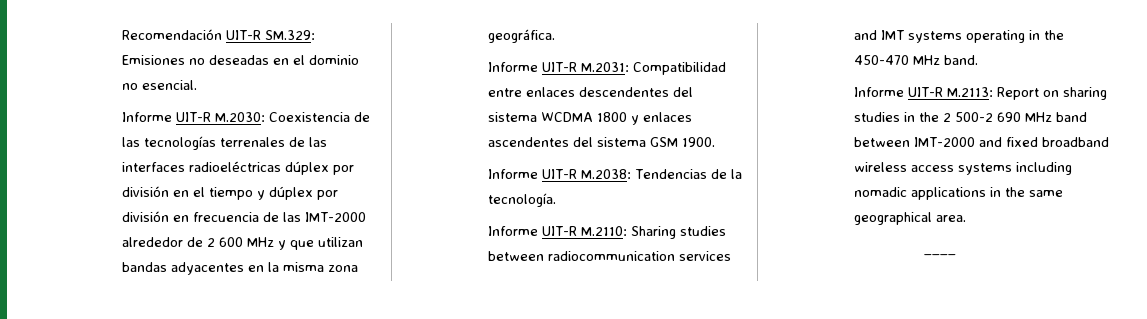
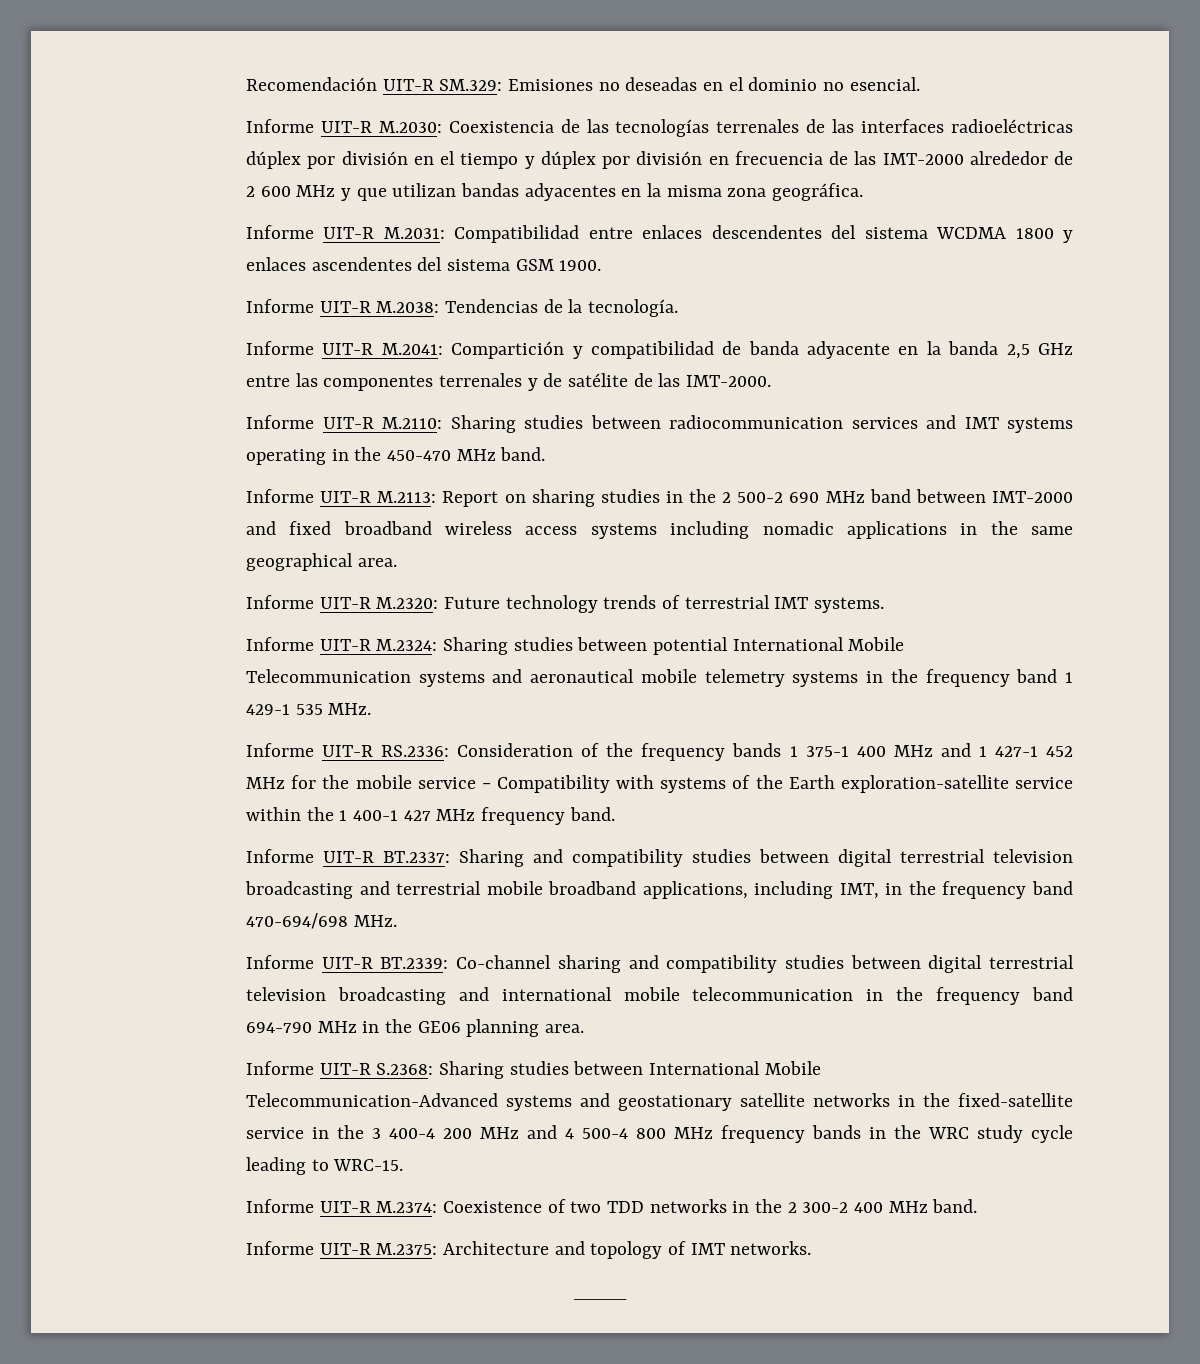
(556, 200) none -> [246,341,1073,359] [246,373,772,391] // Informe UIT-R M.2041: Compartición y compatibilidad de banda adyacente en la banda 2,5 GHz entre las componentes terrenales y de satélite de las IMT-2000.
(966, 218) none -> [246,595,885,613] [246,637,905,655] [246,669,1073,687] [246,703,372,715] [246,743,1073,761] [246,775,1073,793] [246,807,615,825] [246,849,1073,867] [245,881,1073,899] [246,913,397,929] [246,955,1074,973] [246,987,1073,1005] [246,1019,585,1037] [246,1061,821,1079] [246,1093,1073,1111] [246,1125,1074,1143] [246,1157,404,1175] [246,1199,978,1213] [246,1241,812,1259] // Informe UIT-R M.2320: Future technology trends of terrestrial IMT systems. // Informe UIT-R M.2324: Sharing studies between potential International Mobile Telecommunication systems and aeronautical mobile telemetry systems in the frequency band 1 429-1 535 MHz. // Informe UIT-R RS.2336: Consideration of the frequency bands 1 375-1 400 MHz and 1 427-1 452 MHz for the mobile service − Compatibility with systems of the Earth exploration-satellite service within the 1 400-1 427 MHz frequency band. // Informe UIT-R BT.2337: Sharing and compatibility studies between digital terrestrial television broadcasting and terrestrial mobile broadband applications, including IMT, in the frequency band 470-694/698 MHz. // Informe UIT-R BT.2339: Co-channel sharing and compatibility studies between digital terrestrial television broadcasting and international mobile telecommunication in the frequency band 694-790 MHz in the GE06 planning area. // Informe UIT-R S.2368: Sharing studies between International Mobile Telecommunication-Advanced systems and geostationary satellite networks in the fixed-satellite service in the 3 400-4 200 MHz and 4 500-4 800 MHz frequency bands in the WRC study cycle leading to WRC-15. // Informe UIT-R M.2374: Coexistence of two TDD networks in the 2 300-2 400 MHz band. // Informe UIT-R M.2375: Architecture and topology of IMT networks.

